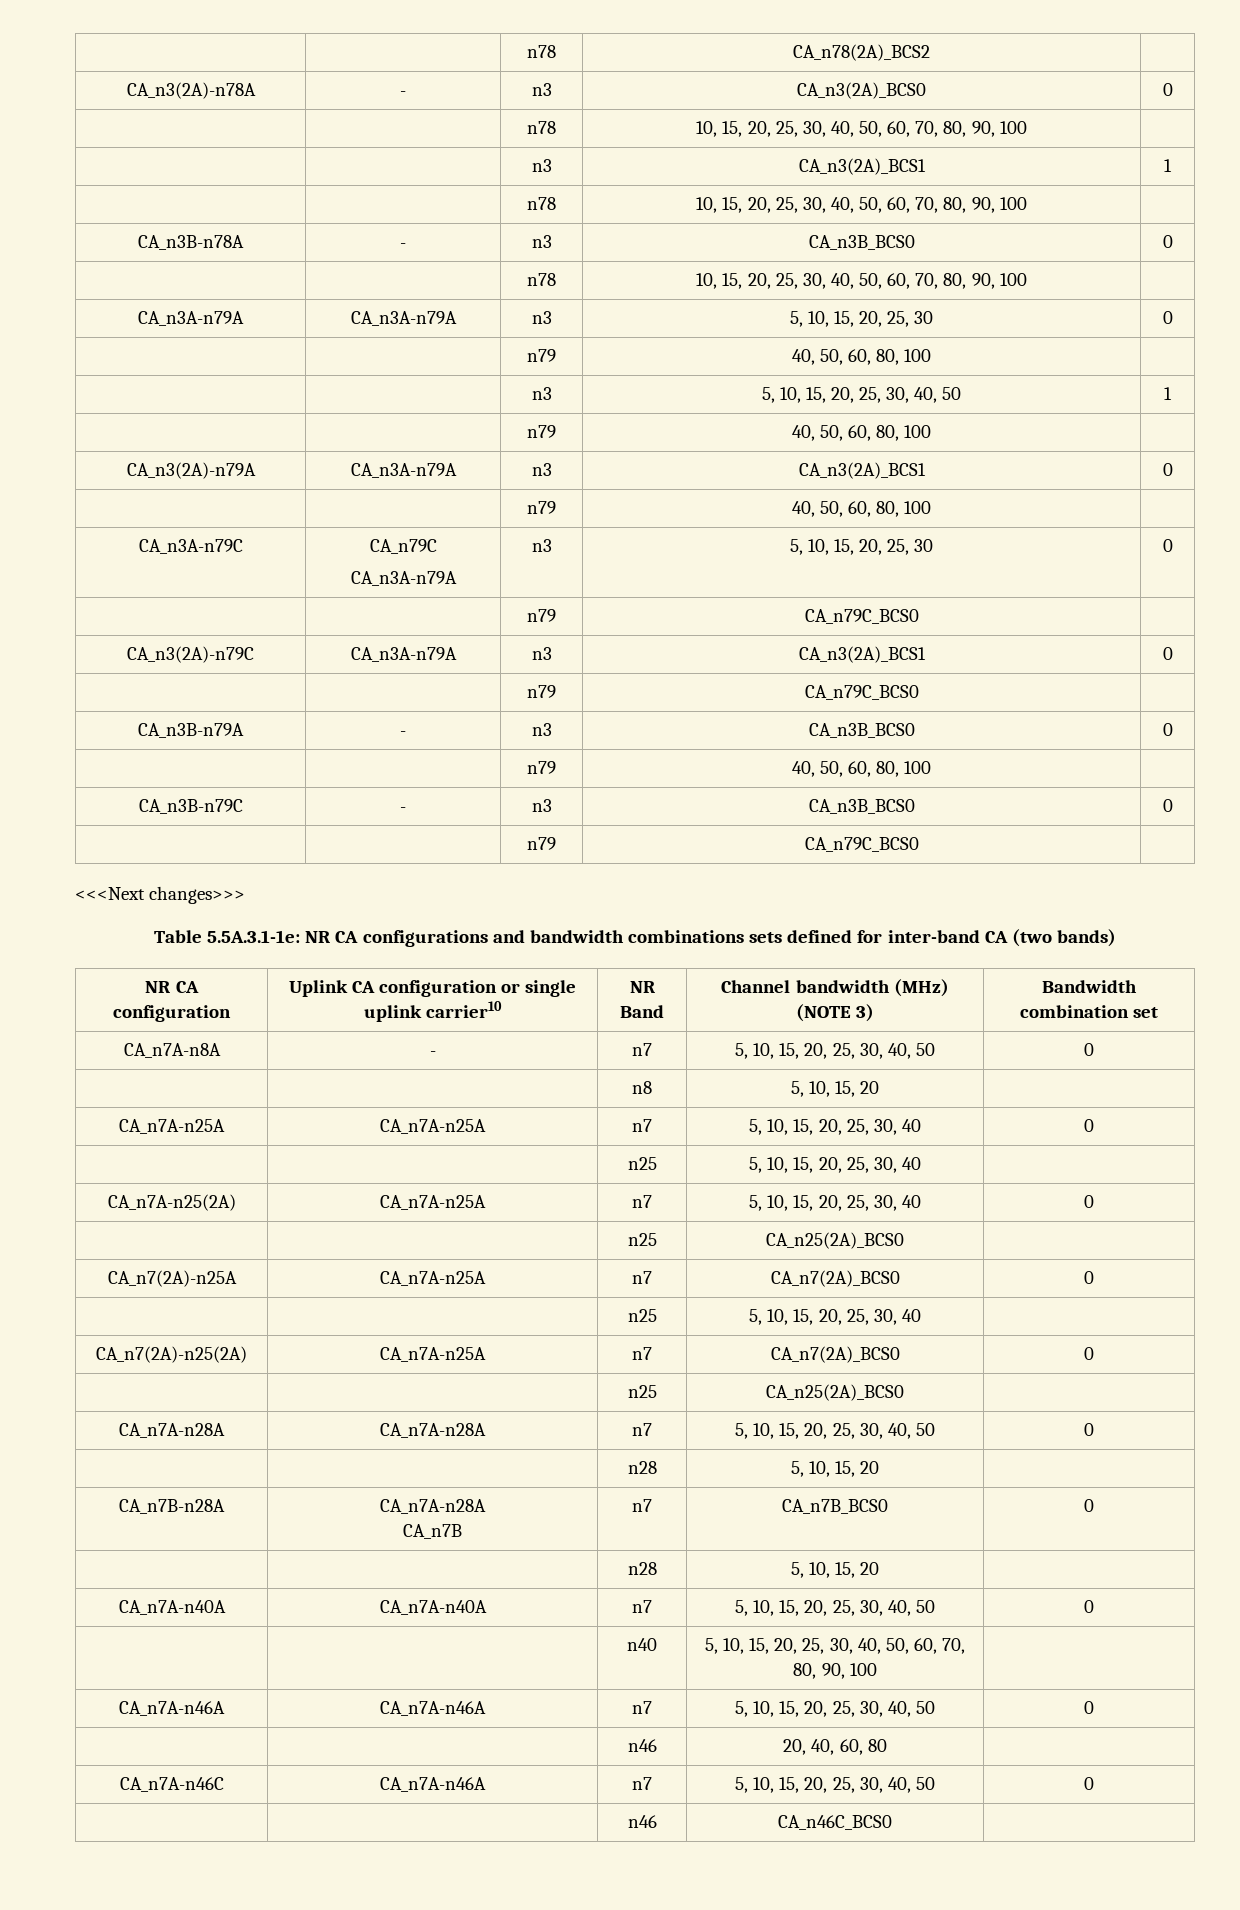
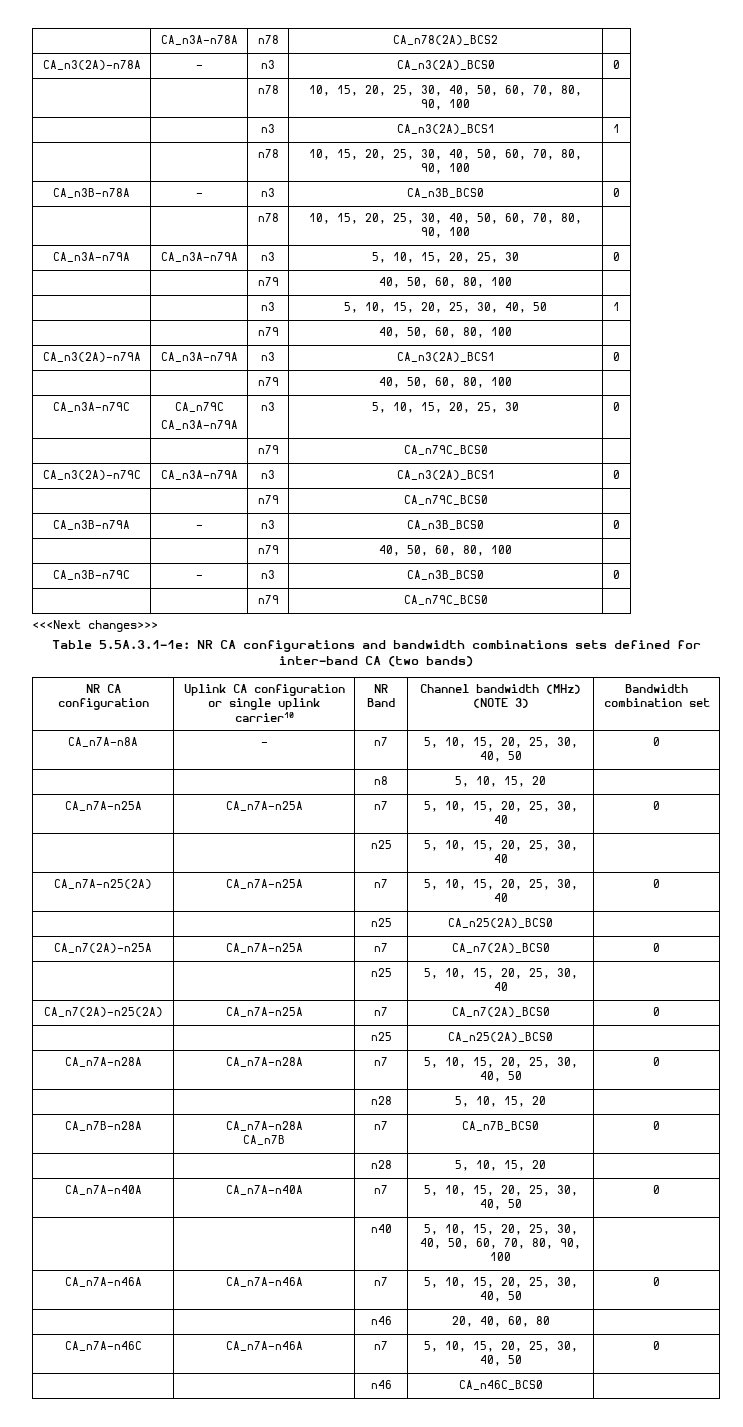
(527, 51) | -> [160,35,238,45] | CA_n3A-n78A

